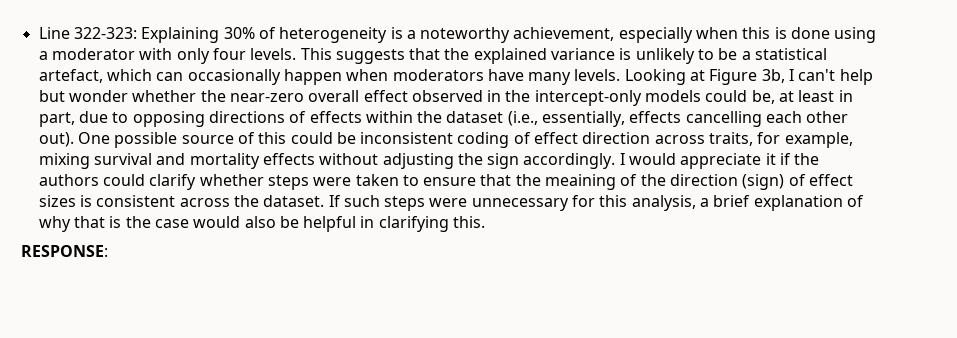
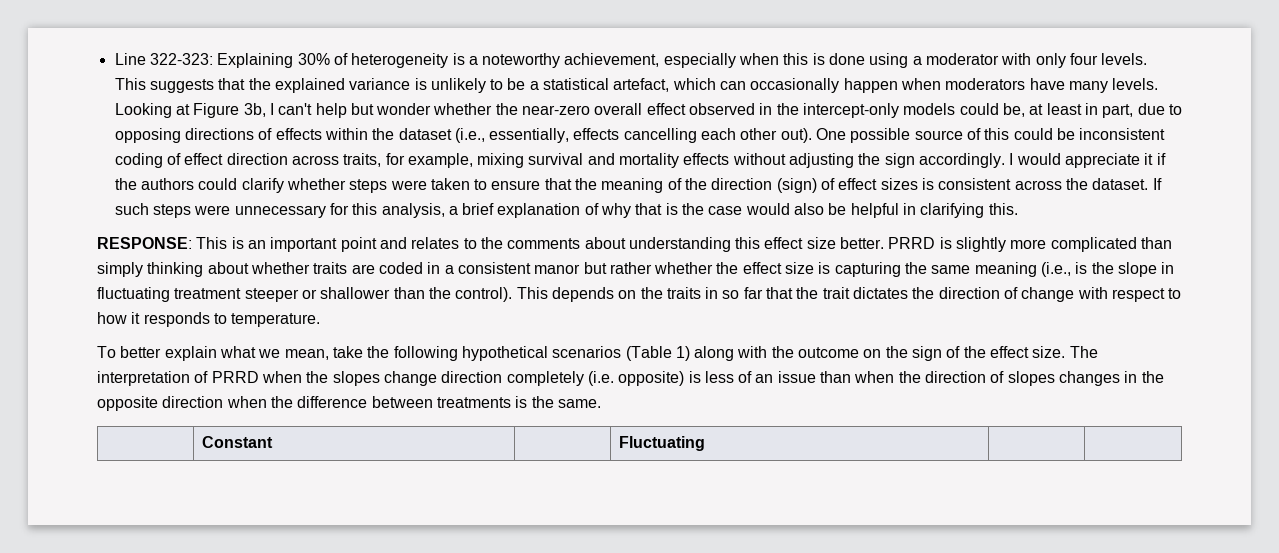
[545,174,617,190] meaining -> [601,178,664,193] meaning
(108, 251) none -> [196,237,1173,252] [97,262,1175,277] [97,287,1182,302] [97,312,321,327] [97,346,1098,361] [97,371,1164,386] [97,396,601,411] [202,436,274,448] [619,436,706,451] This is an important point and relates to the comments about understanding this effect size better. PRRD is slightly more complicated than simply thinking about whether traits are coded in a consistent manor but rather whether the effect size is capturing the same meaning (i.e., is the slope in fluctuating treatment steeper or shallower than the control). This depends on the traits in so far that the trait dictates the direction of change with respect to how it responds to temperature. // To better explain what we mean, take the following hypothetical scenarios (Table 1) along with the outcome on the sign of the effect size. The interpretation of PRRD when the slopes change direction completely (i.e. opposite) is less of an issue than when the direction of slopes changes in the opposite direction when the difference between treatments is the same. // | Constant | | Fluctuating | |

